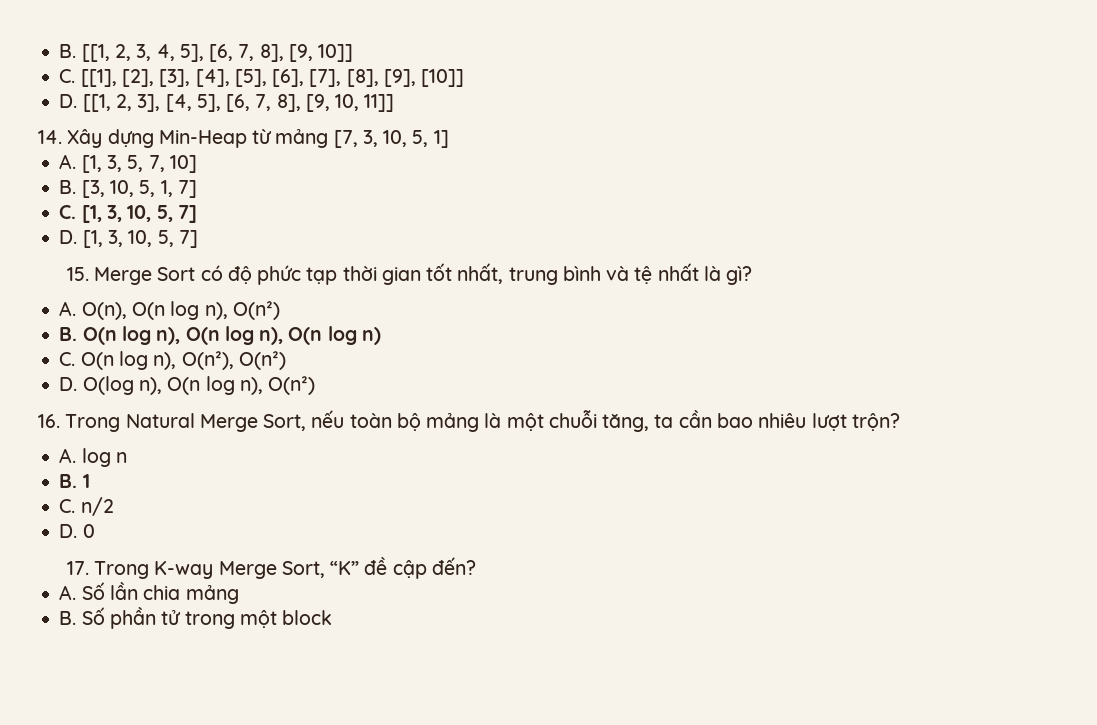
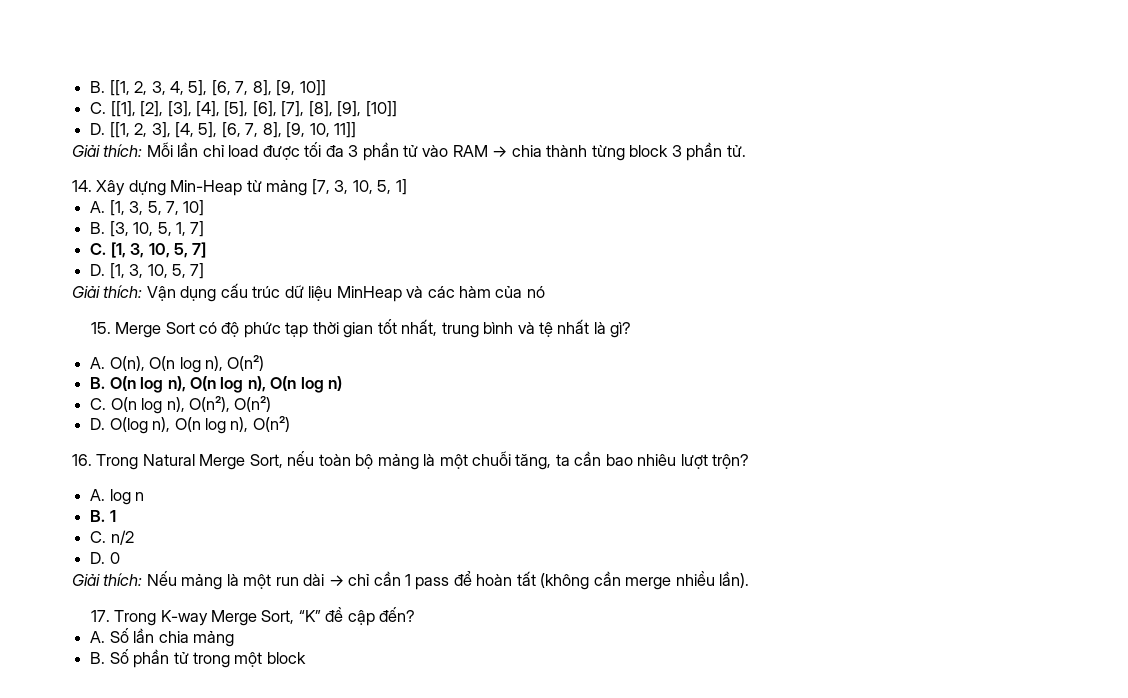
(395, 103) none -> [72,142,746,161] // Giải thích: Mỗi lần chỉ load được tối đa 3 phần tử vào RAM → chia thành từng block 3 phần tử.
(198, 239) none -> [72,283,545,302] // Giải thích: Vận dụng cấu trúc dữ liệu MinHeap và các hàm của nó
(95, 531) none -> [72,571,750,590] // Giải thích: Nếu mảng là một run dài → chỉ cần 1 pass để hoàn tất (không cần merge nhiều lần).

